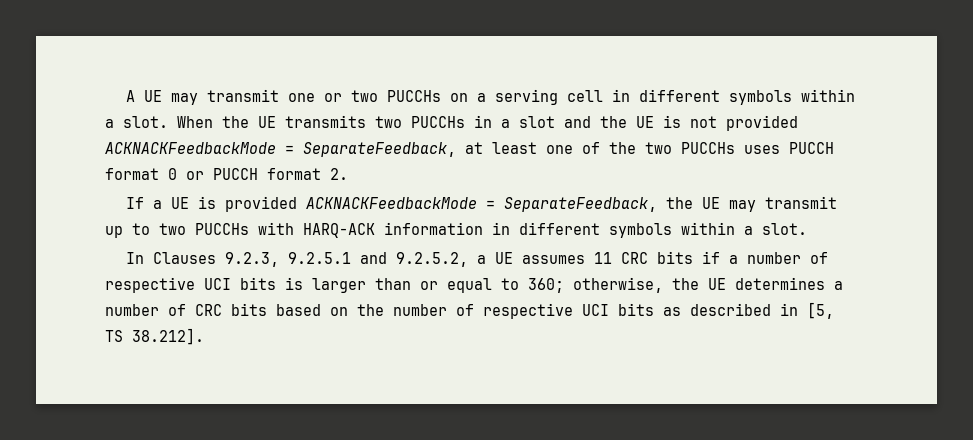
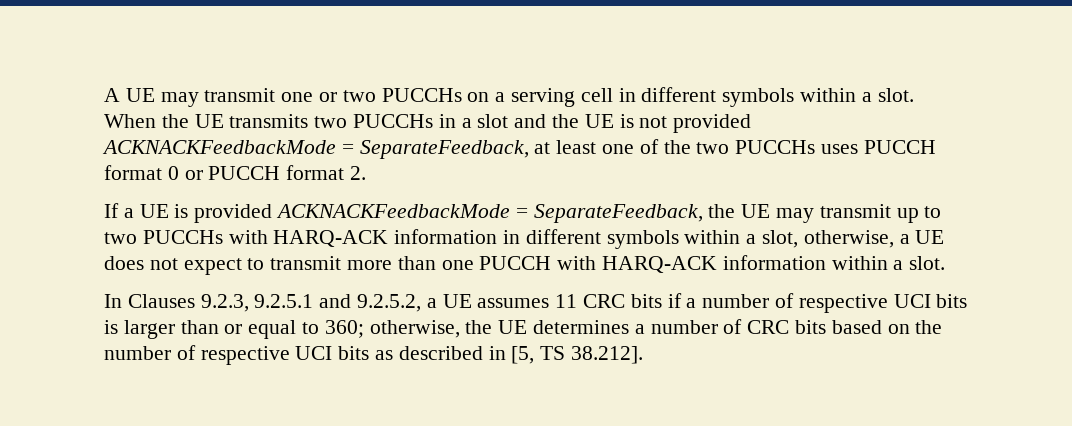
(753, 230) none -> [762,230,945,248] [104,255,904,275] slot, otherwise, a UE does not expect to transmit more than one PUCCH with HARQ-ACK information within a

